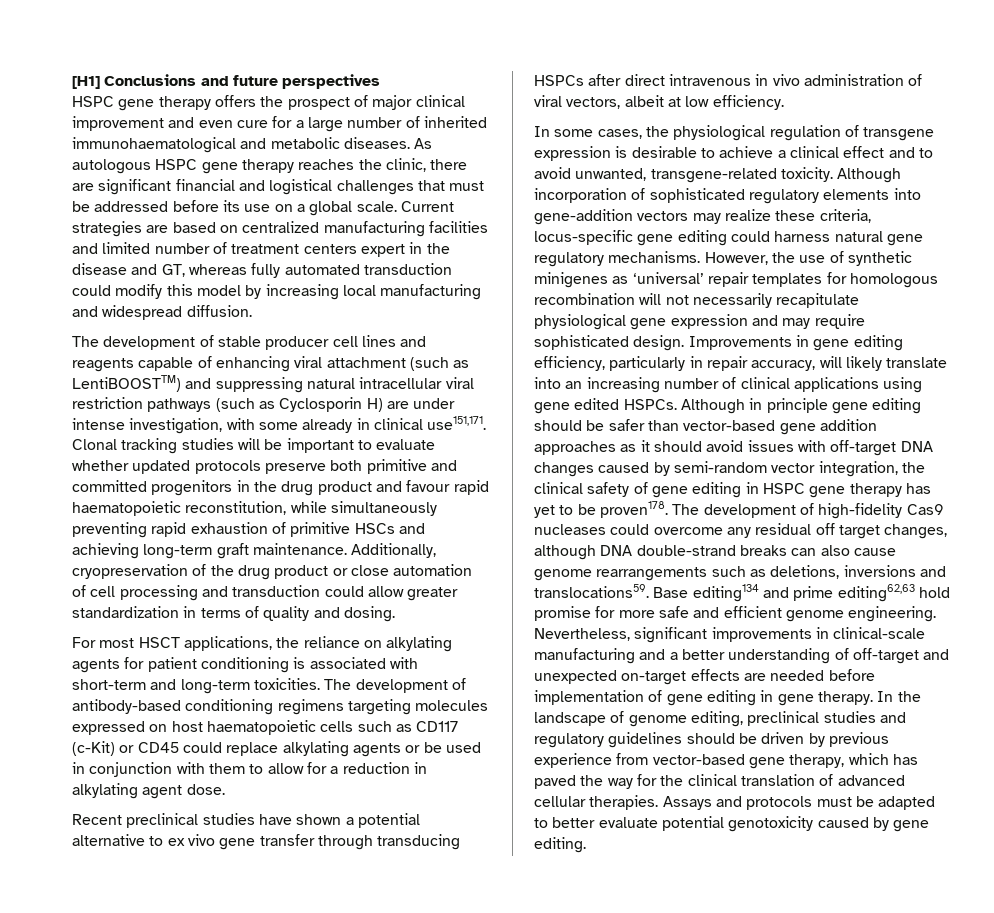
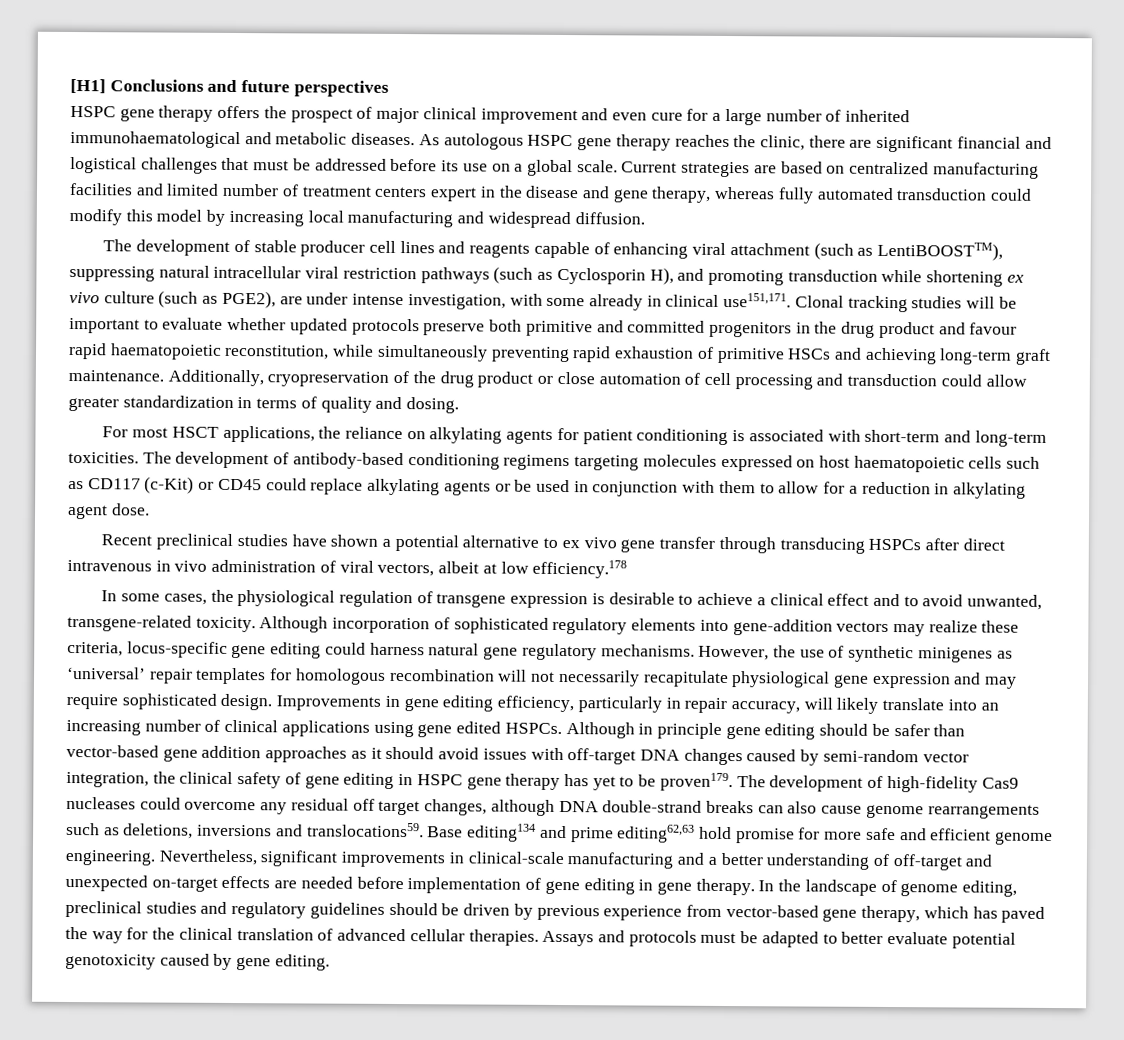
[161,264,185,277] GT, -> [612,186,712,203] gene therapy,
[72,375,212,392] LentiBOOSTTM) and -> [877,241,1004,261] LentiBOOSTTM),
[366,398,383,412] H) -> [649,267,1024,287] [69,290,276,309] H), and promoting transduction while shortening ex vivo culture (such as PGE2),
[712,95,784,110] efficiency. -> [532,559,628,579] efficiency.178
[599,501,668,518] proven178. -> [659,772,733,792] proven179.

